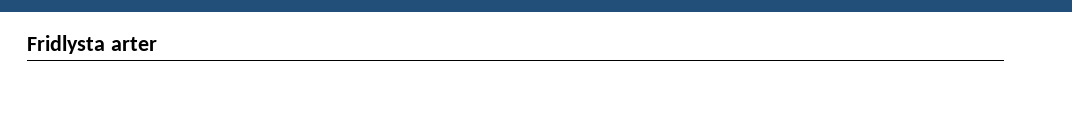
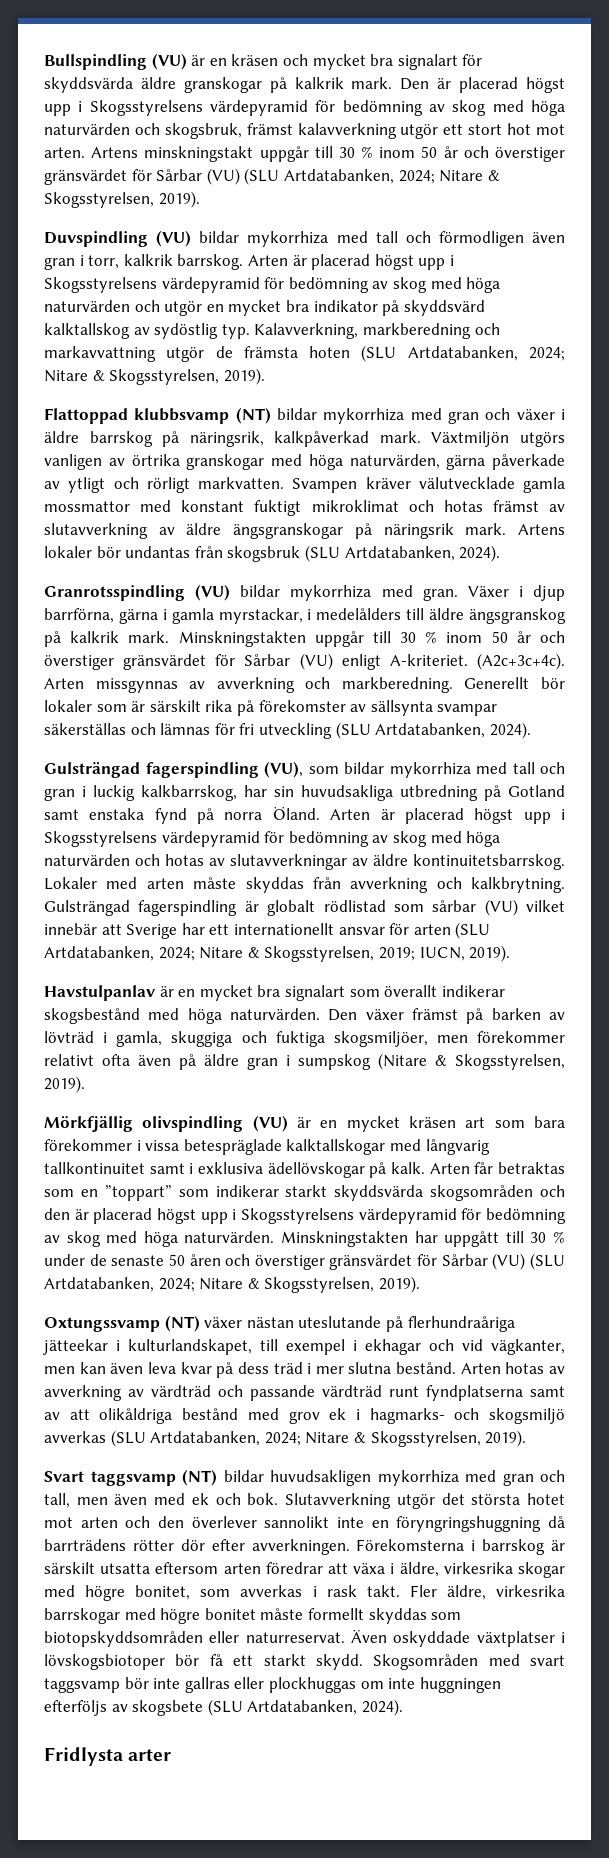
(27, 44) none -> [44,53,483,70] [44,77,566,93] [44,100,565,116] [44,123,565,139] [44,146,565,162] [44,168,500,185] [44,191,200,208] [44,230,565,247] [44,254,454,270] [44,277,501,293] [44,300,485,316] [44,323,500,339] [44,345,565,362] [44,368,265,385] [44,407,565,424] [44,431,565,447] [44,454,565,470] [44,477,565,493] [44,500,565,516] [44,523,565,539] [44,545,501,562] [44,584,565,601] [44,608,566,624] [44,631,565,647] [44,653,565,670] [44,677,565,693] [44,700,498,716] [44,722,531,739] [44,761,565,778] [44,785,565,801] [44,807,566,824] [44,831,501,847] [44,854,565,870] [44,877,565,893] [44,899,565,916] [44,922,491,939] [44,945,511,962] [44,985,505,1001] [44,1008,565,1024] [44,1031,565,1047] [44,1053,565,1070] [44,1076,85,1093] [44,1115,565,1132] [44,1139,490,1155] [44,1162,565,1178] [44,1185,565,1201] [44,1208,566,1224] [44,1231,566,1247] [44,1253,565,1270] [44,1276,420,1293] [44,1315,515,1332] [43,1339,565,1355] [44,1362,566,1378] [44,1385,565,1401] [44,1408,565,1424] [44,1430,527,1447] [44,1469,565,1486] [44,1493,565,1509] [44,1516,565,1532] [44,1539,565,1555] [44,1562,565,1578] [44,1585,566,1601] [44,1608,462,1624] [44,1630,565,1647] [44,1654,565,1670] [44,1677,501,1693] [44,1699,403,1716] Bullspindling (VU) är en kräsen och mycket bra signalart för skyddsvärda äldre granskogar på kalkrik mark. Den är placerad högst upp i Skogsstyrelsens värdepyramid för bedömning av skog med höga naturvärden och skogsbruk, främst kalavverkning utgör ett stort hot mot arten. Artens minskningstakt uppgår till 30 % inom 50 år och överstiger gränsvärdet för Sårbar (VU) (SLU Artdatabanken, 2024; Nitare & Skogsstyrelsen, 2019). // Duvspindling (VU) bildar mykorrhiza med tall och förmodligen även gran i torr, kalkrik barrskog. Arten är placerad högst upp i Skogsstyrelsens värdepyramid för bedömning av skog med höga naturvärden och utgör en mycket bra indikator på skyddsvärd kalktallskog av sydöstlig typ. Kalavverkning, markberedning och markavvattning utgör de främsta hoten (SLU Artdatabanken, 2024; Nitare & Skogsstyrelsen, 2019). // Flattoppad klubbsvamp (NT) bildar mykorrhiza med gran och växer i äldre barrskog på näringsrik, kalkpåverkad mark. Växtmiljön utgörs vanligen av örtrika granskogar med höga naturvärden, gärna påverkade av ytligt och rörligt markvatten. Svampen kräver välutvecklade gamla mossmattor med konstant fuktigt mikroklimat och hotas främst av slutavverkning av äldre ängsgranskogar på näringsrik mark. Artens lokaler bör undantas från skogsbruk (SLU Artdatabanken, 2024). // Granrotsspindling (VU) bildar mykorrhiza med gran. Växer i djup barrförna, gärna i gamla myrstackar, i medelålders till äldre ängsgranskog på kalkrik mark. Minskningstakten uppgår till 30 % inom 50 år och överstiger gränsvärdet för Sårbar (VU) enligt A-kriteriet. (A2c+3c+4c). Arten missgynnas av avverkning och markberedning. Generellt bör lokaler som är särskilt rika på förekomster av sällsynta svampar säkerställas och lämnas för fri utveckling (SLU Artdatabanken, 2024). // Gulsträngad fagerspindling (VU), som bildar mykorrhiza med tall och gran i luckig kalkbarrskog, har sin huvudsakliga utbredning på Gotland samt enstaka fynd på norra Öland. Arten är placerad högst upp i Skogsstyrelsens värdepyramid för bedömning av skog med höga naturvärden och hotas av slutavverkningar av äldre kontinuitetsbarrskog. Lokaler med arten måste skyddas från avverkning och kalkbrytning. Gulsträngad fagerspindling är globalt rödlistad som sårbar (VU) vilket innebär att Sverige har ett internationellt ansvar för arten (SLU Artdatabanken, 2024; Nitare & Skogsstyrelsen, 2019; IUCN, 2019). // Havstulpanlav är en mycket bra signalart som överallt indikerar skogsbestånd med höga naturvärden. Den växer främst på barken av lövträd i gamla, skuggiga och fuktiga skogsmiljöer, men förekommer relativt ofta även på äldre gran i sumpskog (Nitare & Skogsstyrelsen, 2019). // Mörkfjällig olivspindling (VU) är en mycket kräsen art som bara förekommer i vissa betespräglade kalktallskogar med långvarig tallkontinuitet samt i exklusiva ädellövskogar på kalk. Arten får betraktas som en ”toppart” som indikerar starkt skyddsvärda skogsområden och den är placerad högst upp i Skogsstyrelsens värdepyramid för bedömning av skog med höga naturvärden. Minskningstakten har uppgått till 30 % under de senaste 50 åren och överstiger gränsvärdet för Sårbar (VU) (SLU Artdatabanken, 2024; Nitare & Skogsstyrelsen, 2019). // Oxtungssvamp (NT) växer nästan uteslutande på flerhundraåriga jätteekar i kulturlandskapet, till exempel i ekhagar och vid vägkanter, men kan även leva kvar på dess träd i mer slutna bestånd. Arten hotas av avverkning av värdträd och passande värdträd runt fyndplatserna samt av att olikåldriga bestånd med grov ek i hagmarks- och skogsmiljö avverkas (SLU Artdatabanken, 2024; Nitare & Skogsstyrelsen, 2019). // Svart taggsvamp (NT) bildar huvudsakligen mykorrhiza med gran och tall, men även med ek och bok. Slutavverkning utgör det största hotet mot arten och den överlever sannolikt inte en föryngringshuggning då barrträdens rötter dör efter avverkningen. Förekomsterna i barrskog är särskilt utsatta eftersom arten föredrar att växa i äldre, virkesrika skogar med högre bonitet, som avverkas i rask takt. Fler äldre, virkesrika barrskogar med högre bonitet måste formellt skyddas som biotopskyddsområden eller naturreservat. Även oskyddade växtplatser i lövskogsbiotoper bör få ett starkt skydd. Skogsområden med svart taggsvamp bör inte gallras eller plockhuggas om inte huggningen efterföljs av skogsbete (SLU Artdatabanken, 2024). //

